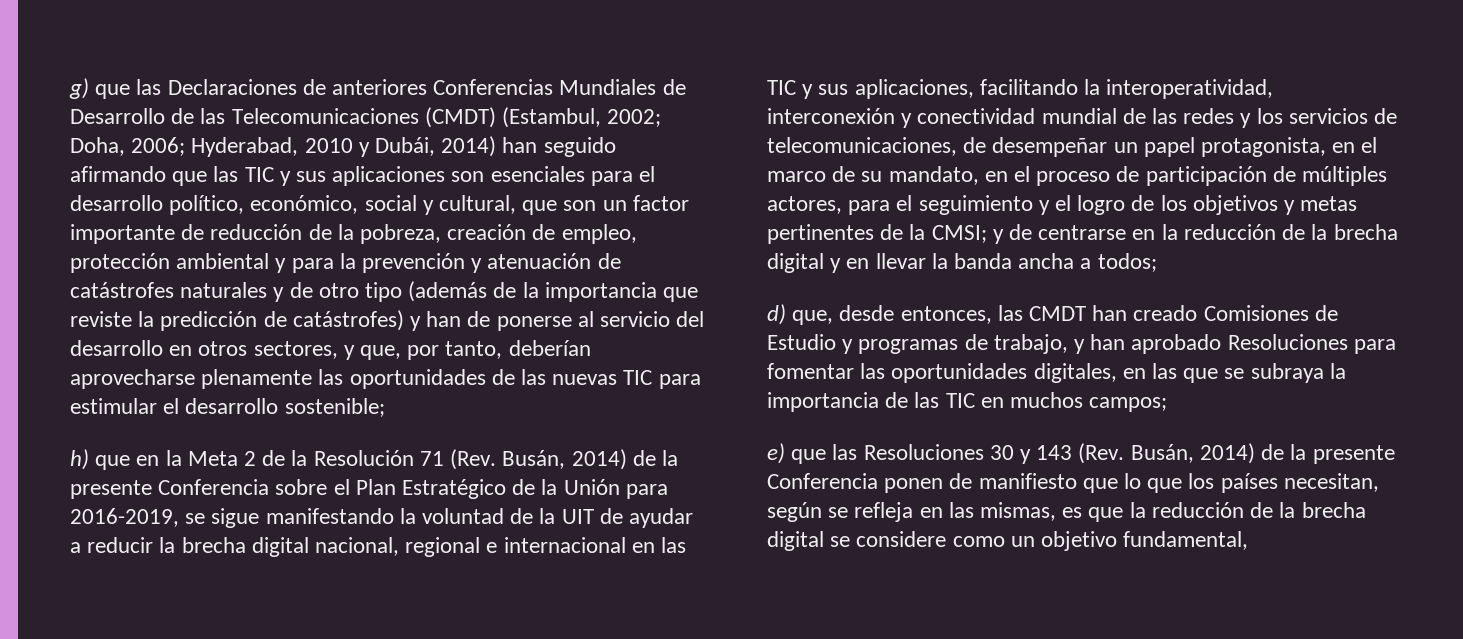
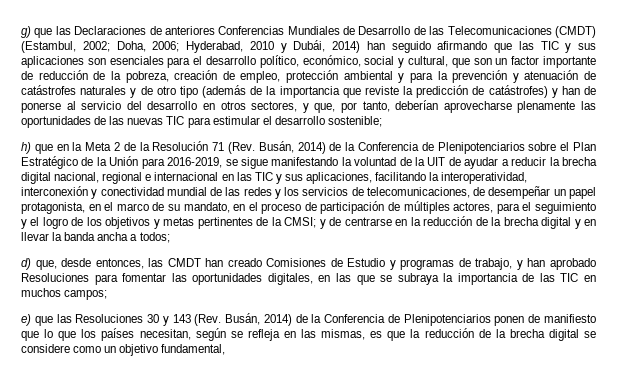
[70,479,270,499] presente Conferencia -> [358,142,525,154] Conferencia de Plenipotenciarios
[1312,445,1395,464] [767,473,878,489] presente Conferencia -> [324,314,491,326] Conferencia de Plenipotenciarios

